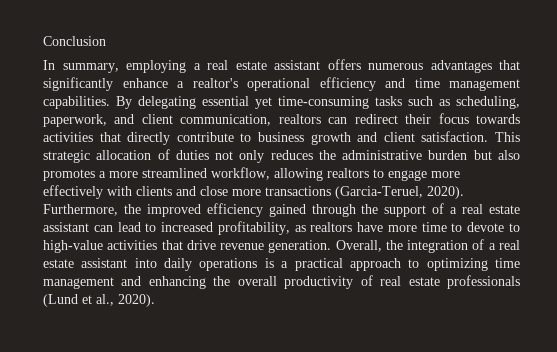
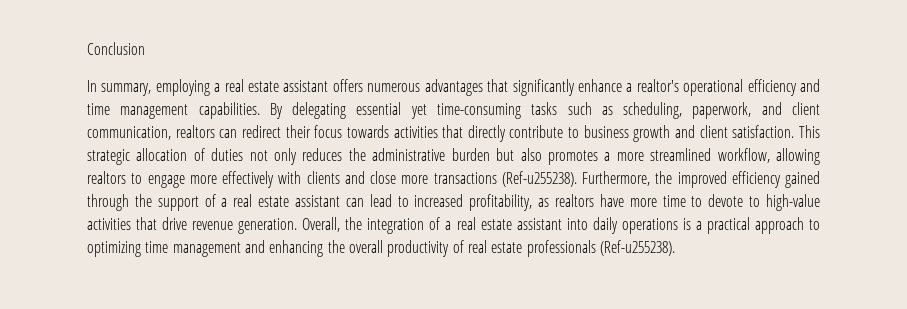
[335,186,464,199] (Garcia-Teruel, 2020). -> [501,171,577,187] (Ref-u255238).
[43,294,155,307] (Lund et al., 2020). -> [599,240,675,256] (Ref-u255238).

